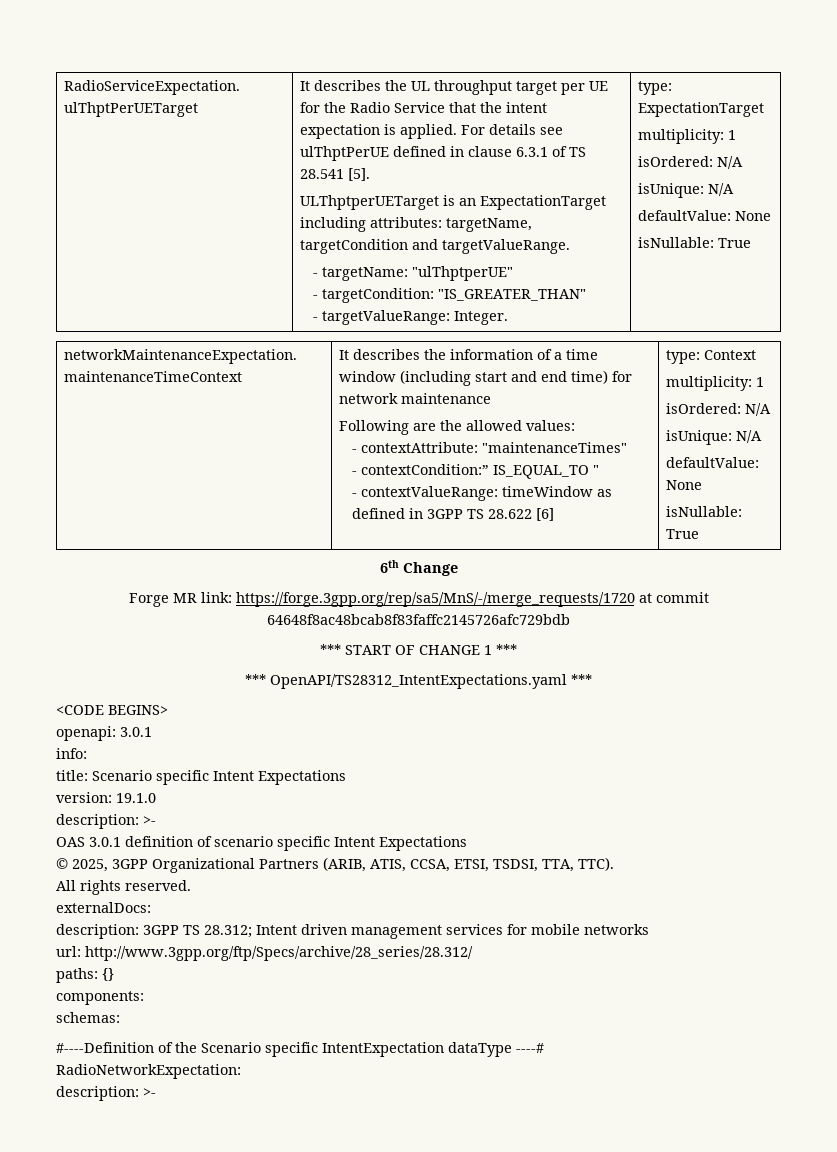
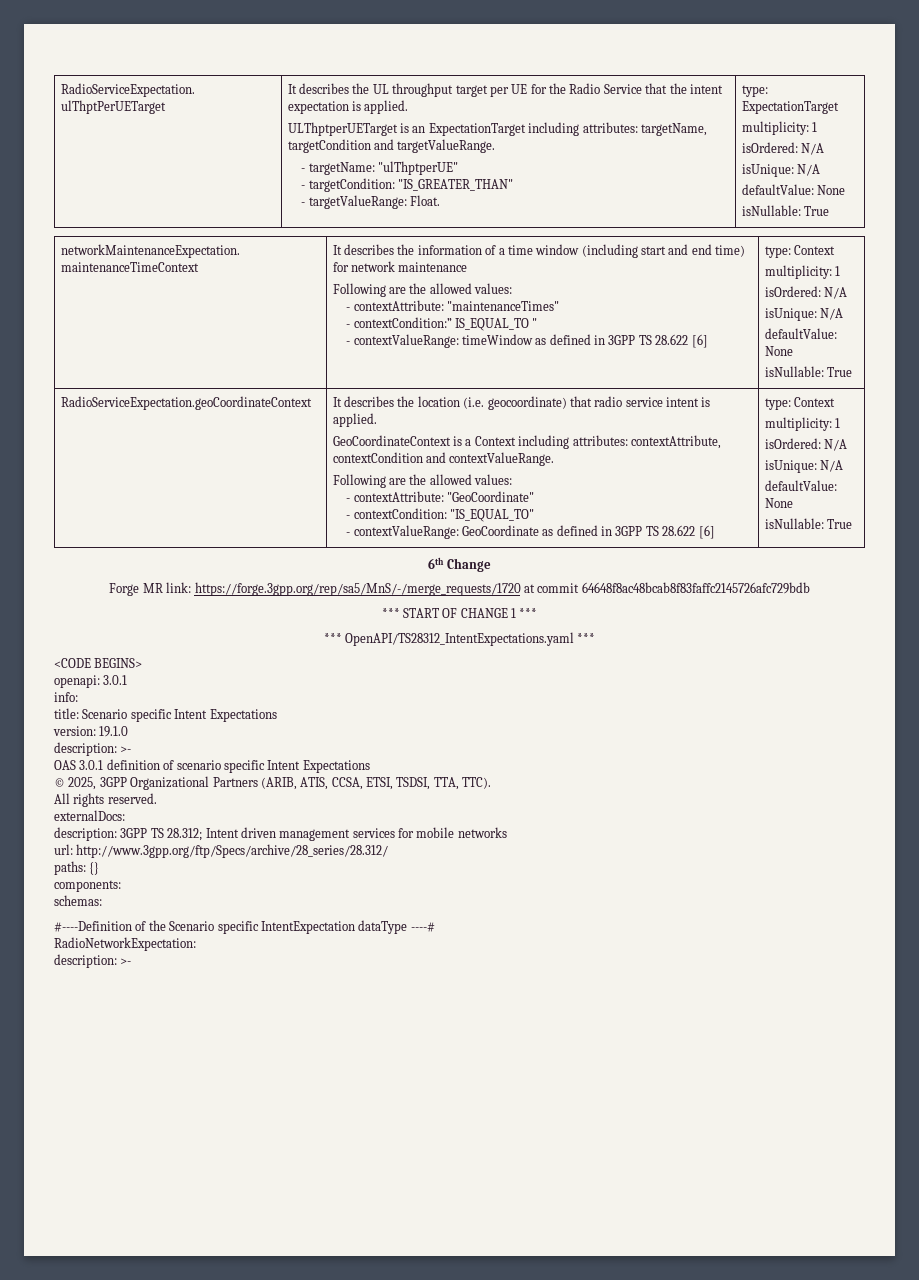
[461,124,564,135] [300,146,587,161] [300,168,371,181] For details see ulThptPerUE defined in clause 6.3.1 of TS 28.541 [5]. -> (409, 107) none
[453,311,508,325] Integer. -> [409,195,440,206] Float.
(700, 534) none -> [60,396,312,410] [332,396,711,410] [332,413,377,427] [332,435,721,449] [332,452,555,466] [332,474,513,488] [346,491,534,502] [346,508,534,522] [346,525,715,539] [764,397,836,410] [764,417,841,431] [764,438,848,451] [764,460,844,473] [764,480,837,491] [764,498,793,508] [764,518,853,529] // RadioServiceExpectation.geoCoordinateContext | It describes the location (i.e. geocoordinate) that radio service intent is applied. // GeoCoordinateContext is a Context including attributes: contextAttribute, contextCondition and contextValueRange. // Following are the allowed values: // - contextAttribute: "GeoCoordinate" // - contextCondition: "IS_EQUAL_TO" // - contextValueRange: GeoCoordinate as defined in 3GPP TS 28.622 [6] | type: Context // multiplicity: 1 // isOrdered: N/A // isUnique: N/A // defaultValue: None // isNullable: True

